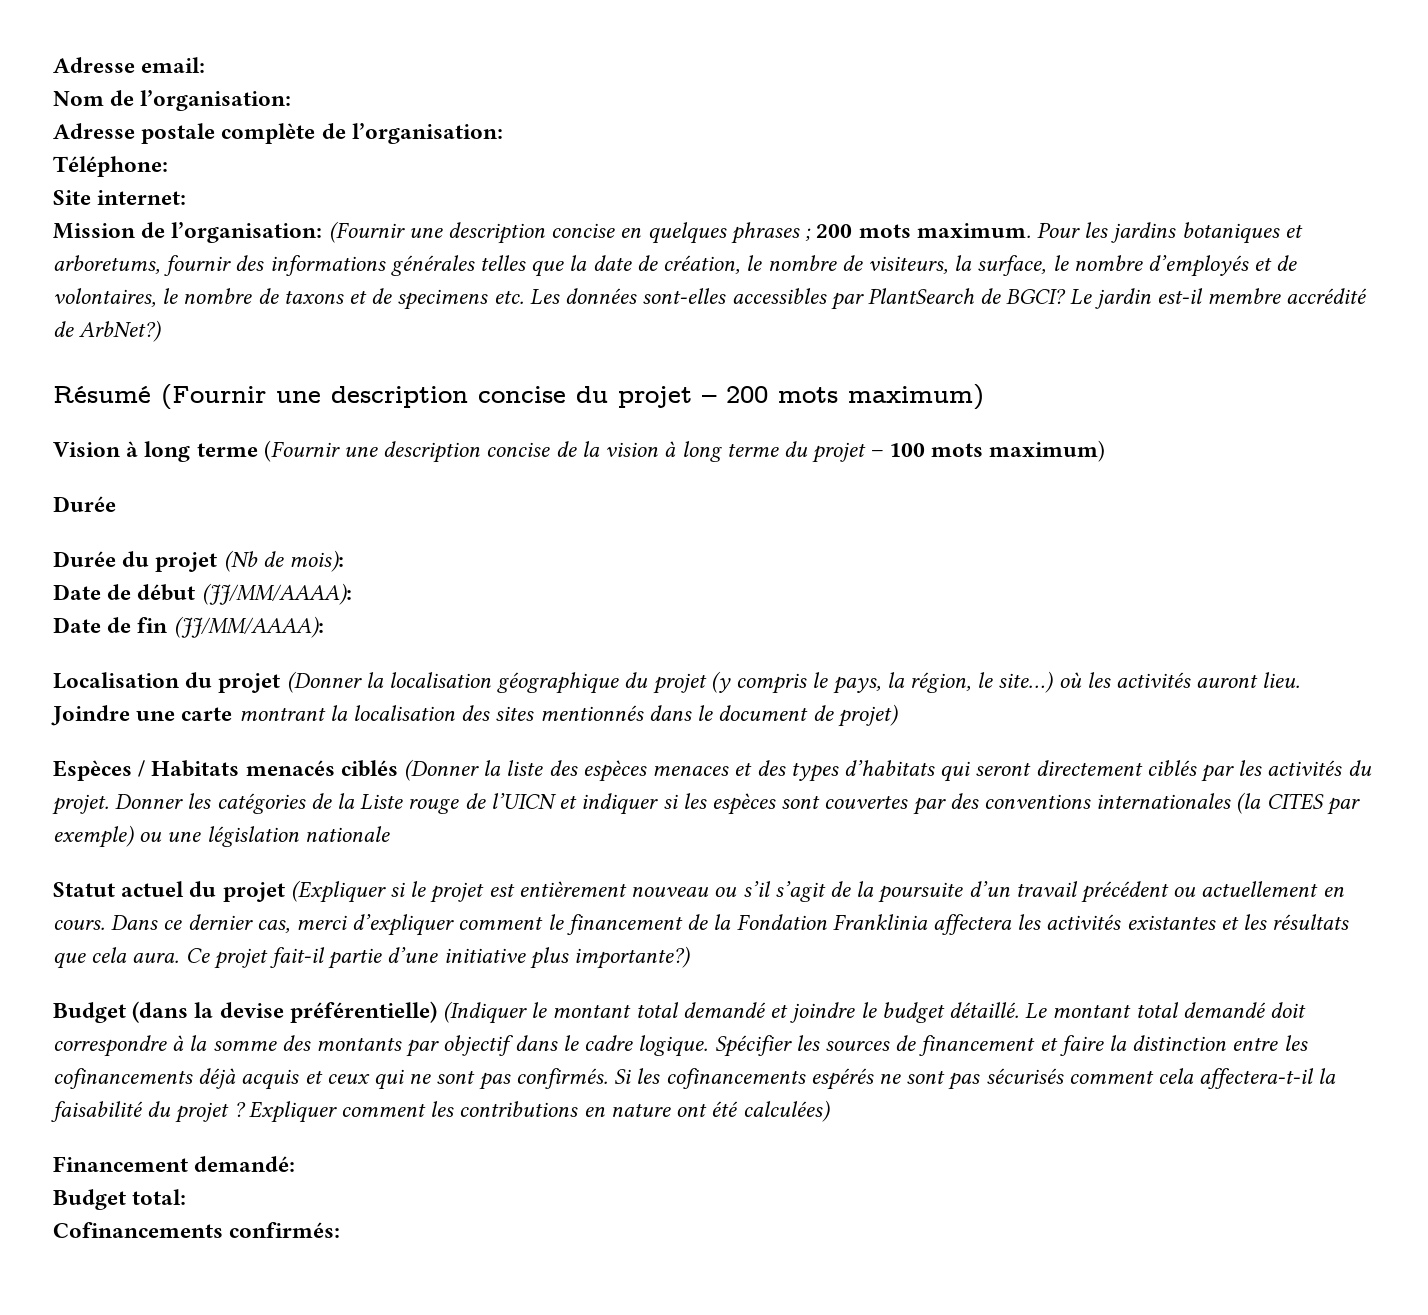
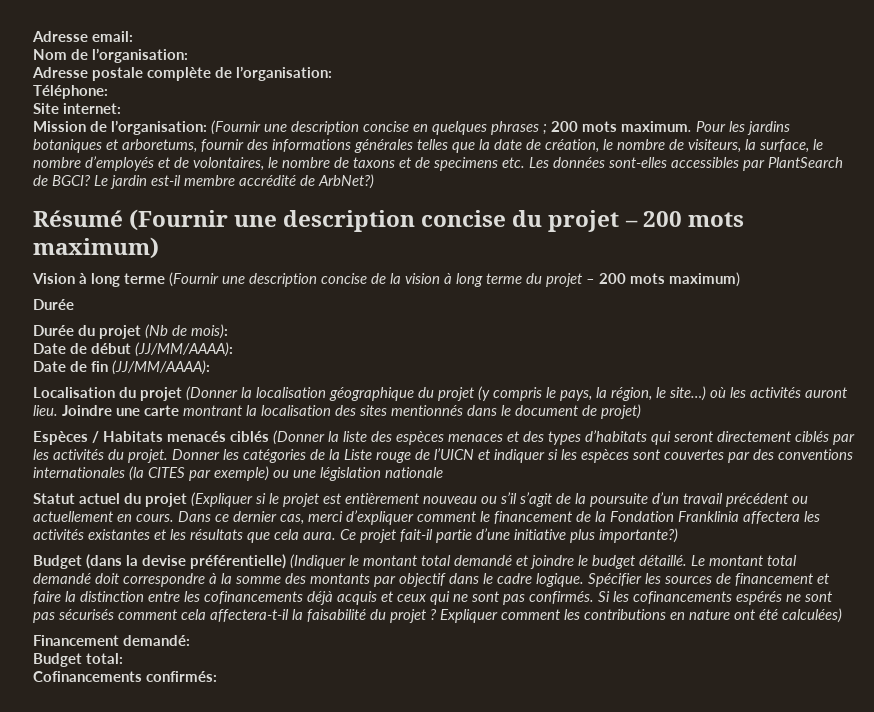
[888,443,925,457] 100 -> [599,273,626,284] 200

